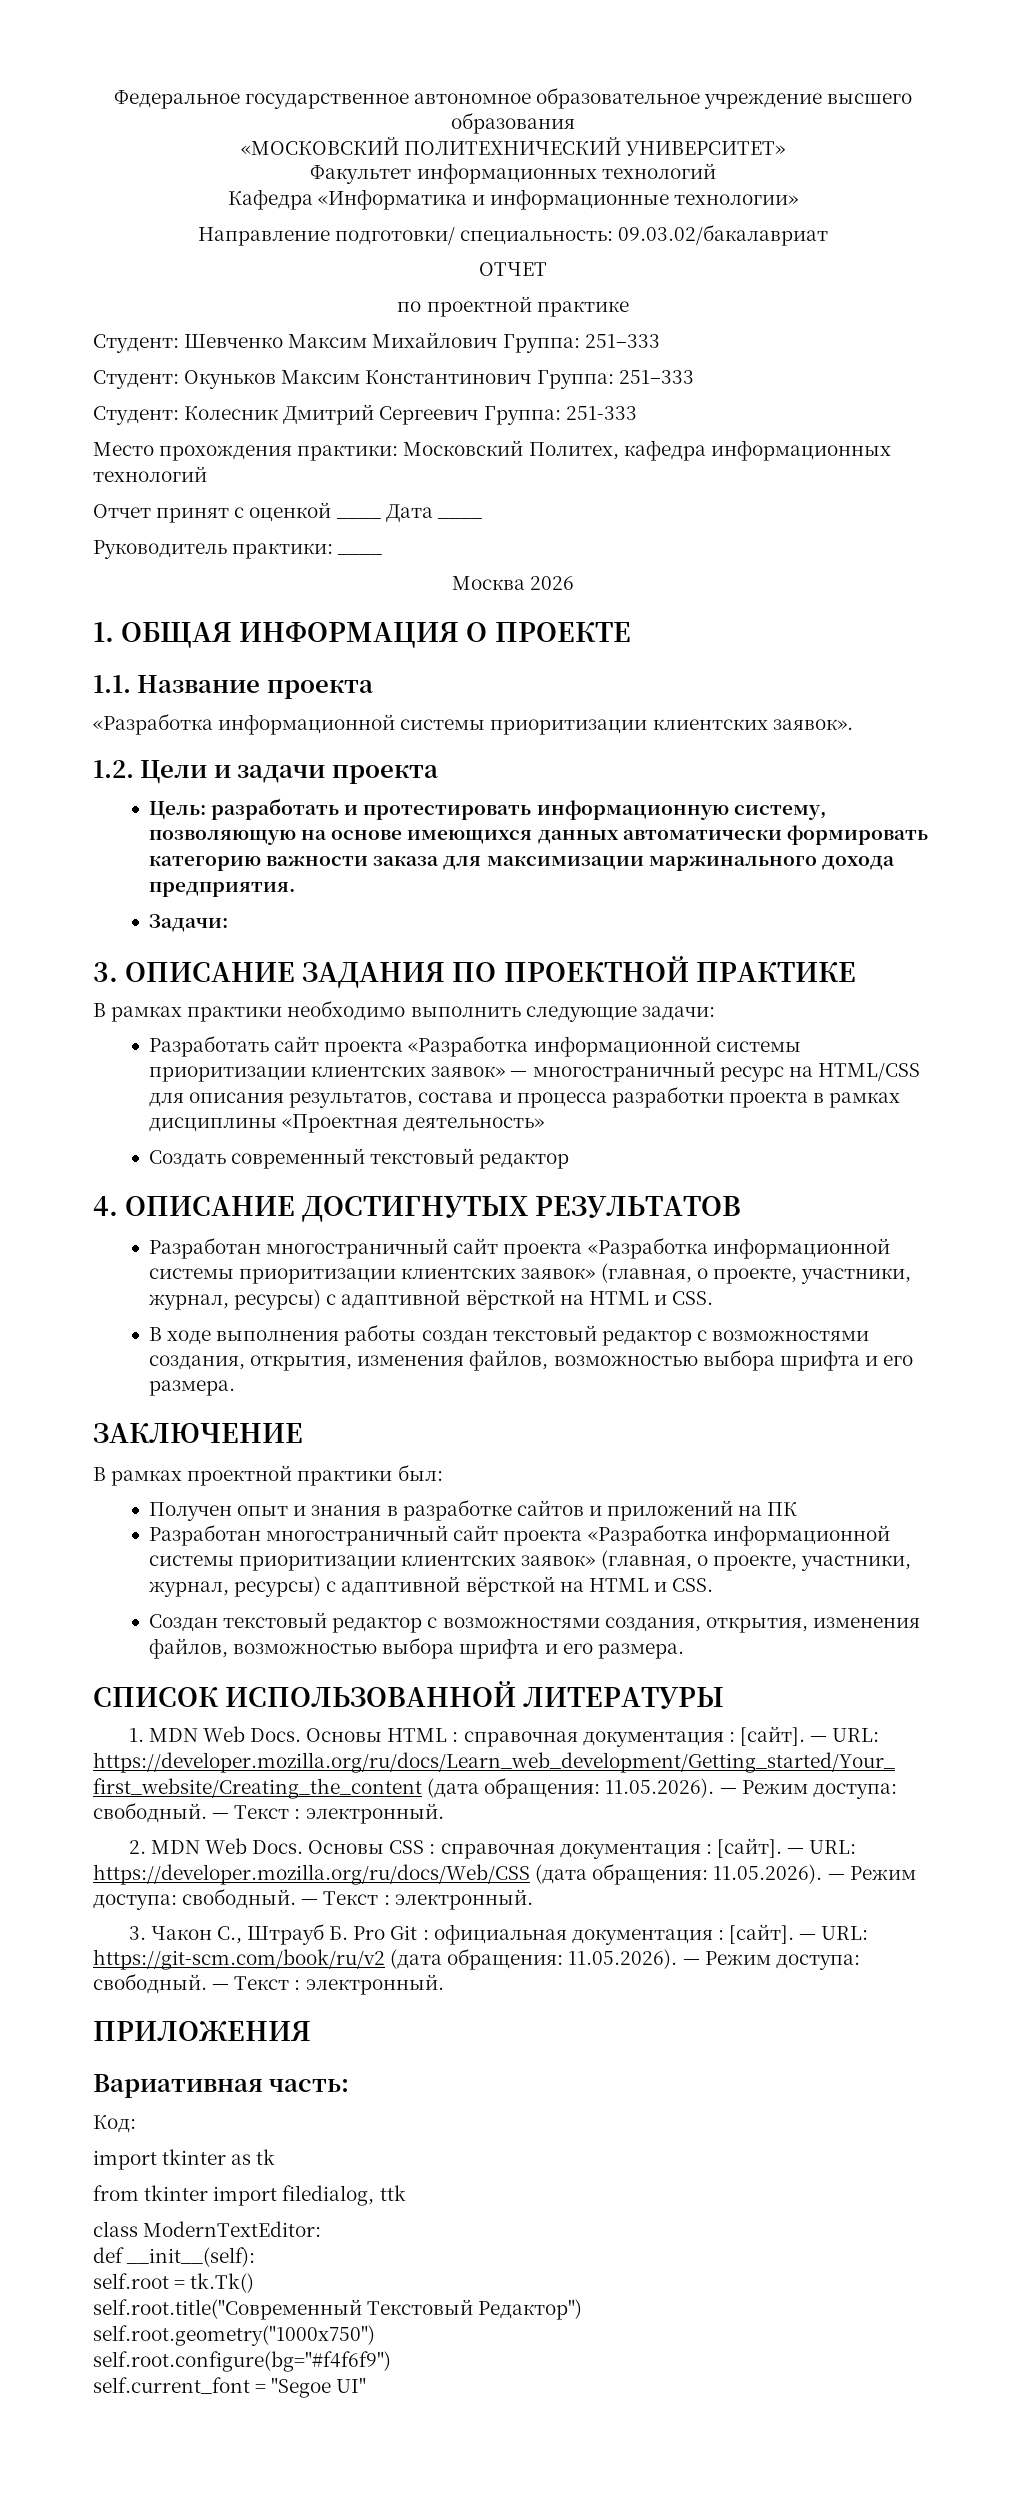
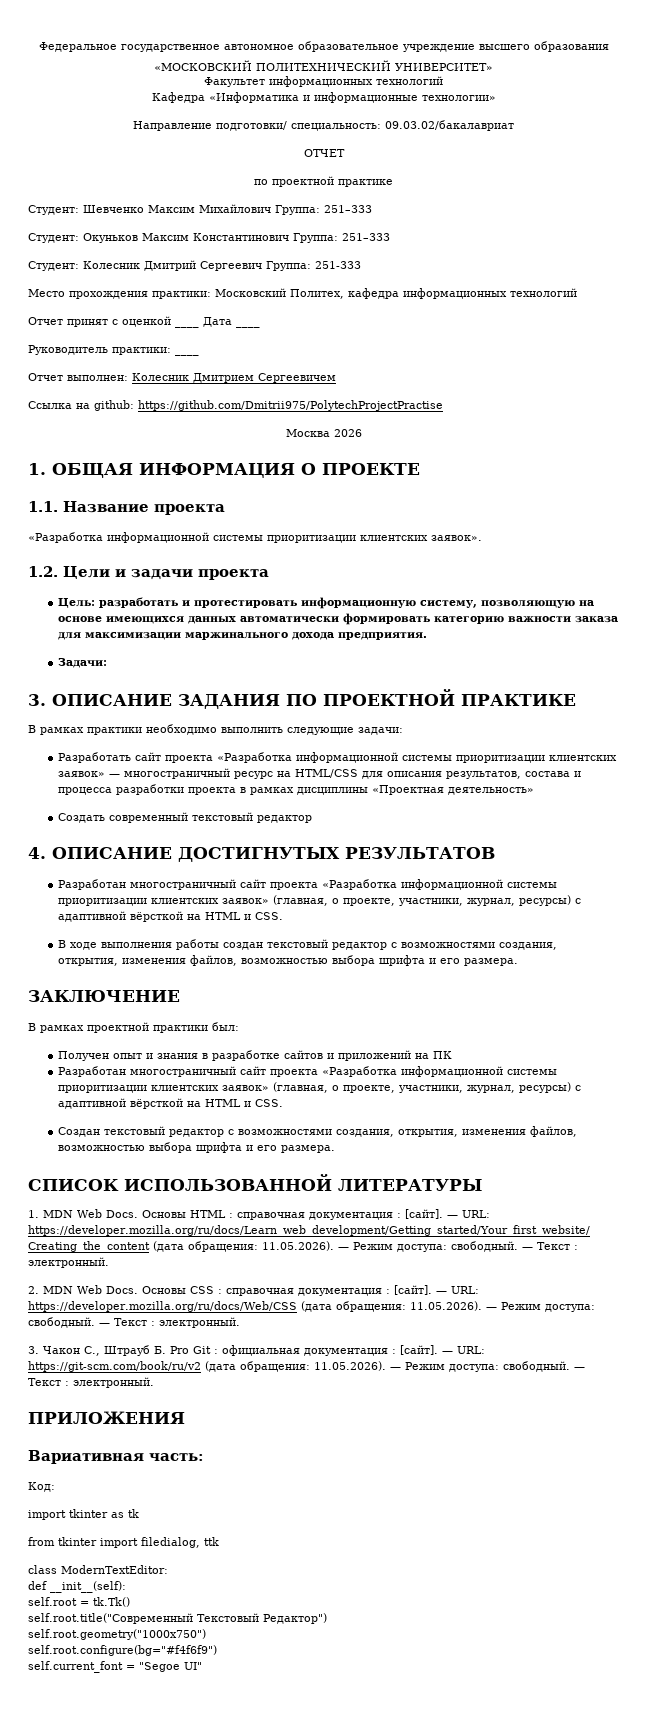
(383, 554) none -> [28,373,336,383] [28,400,443,411] // Отчет выполнен: Колесник Дмитрием Сергеевичем // Ссылка на github: https://github.com/Dmitrii975/PolytechProjectPractise

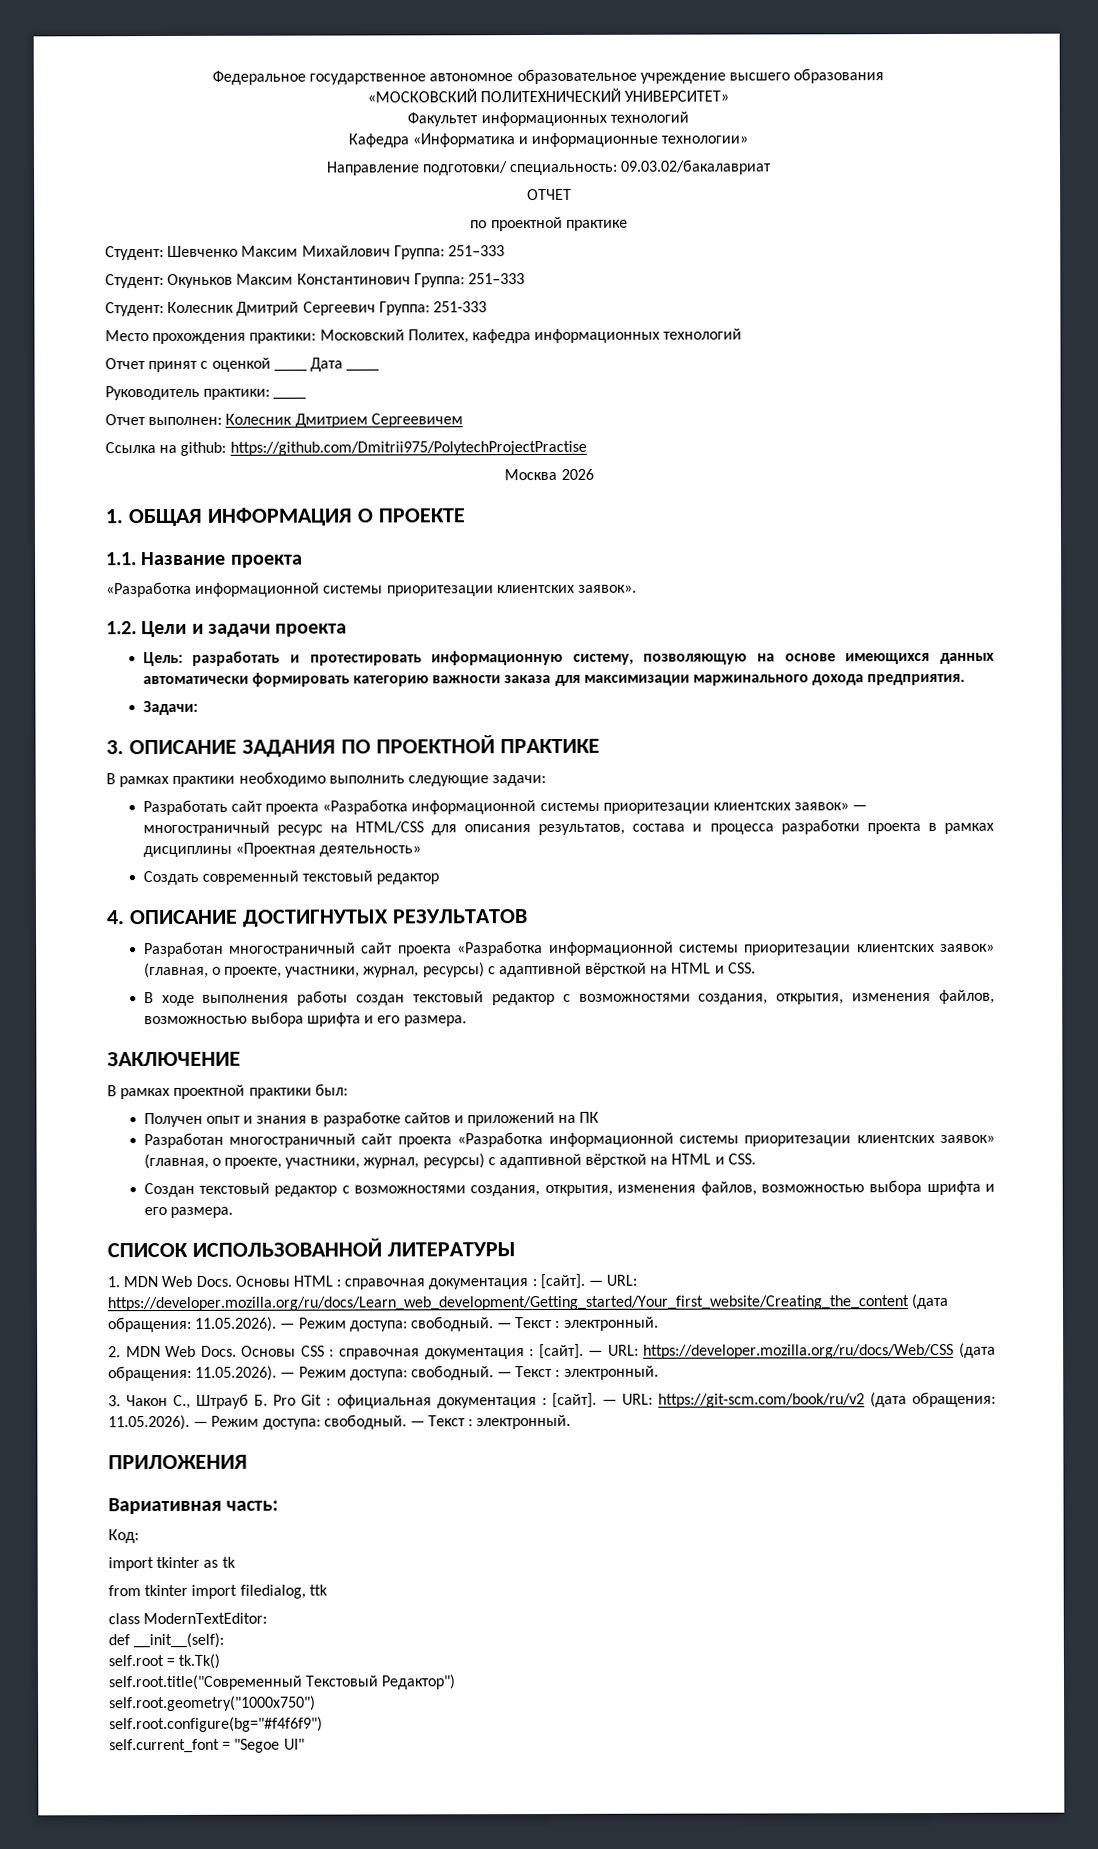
[267,535,356,543] приоритизации -> [386,585,494,597] приоритезации
[455,755,545,763] приоритизации -> [602,802,710,814] приоритезации
[57,898,147,906] приоритизации -> [744,944,852,956] приоритезации
[57,1085,147,1093] приоритизации -> [744,1135,852,1147] приоритезации

